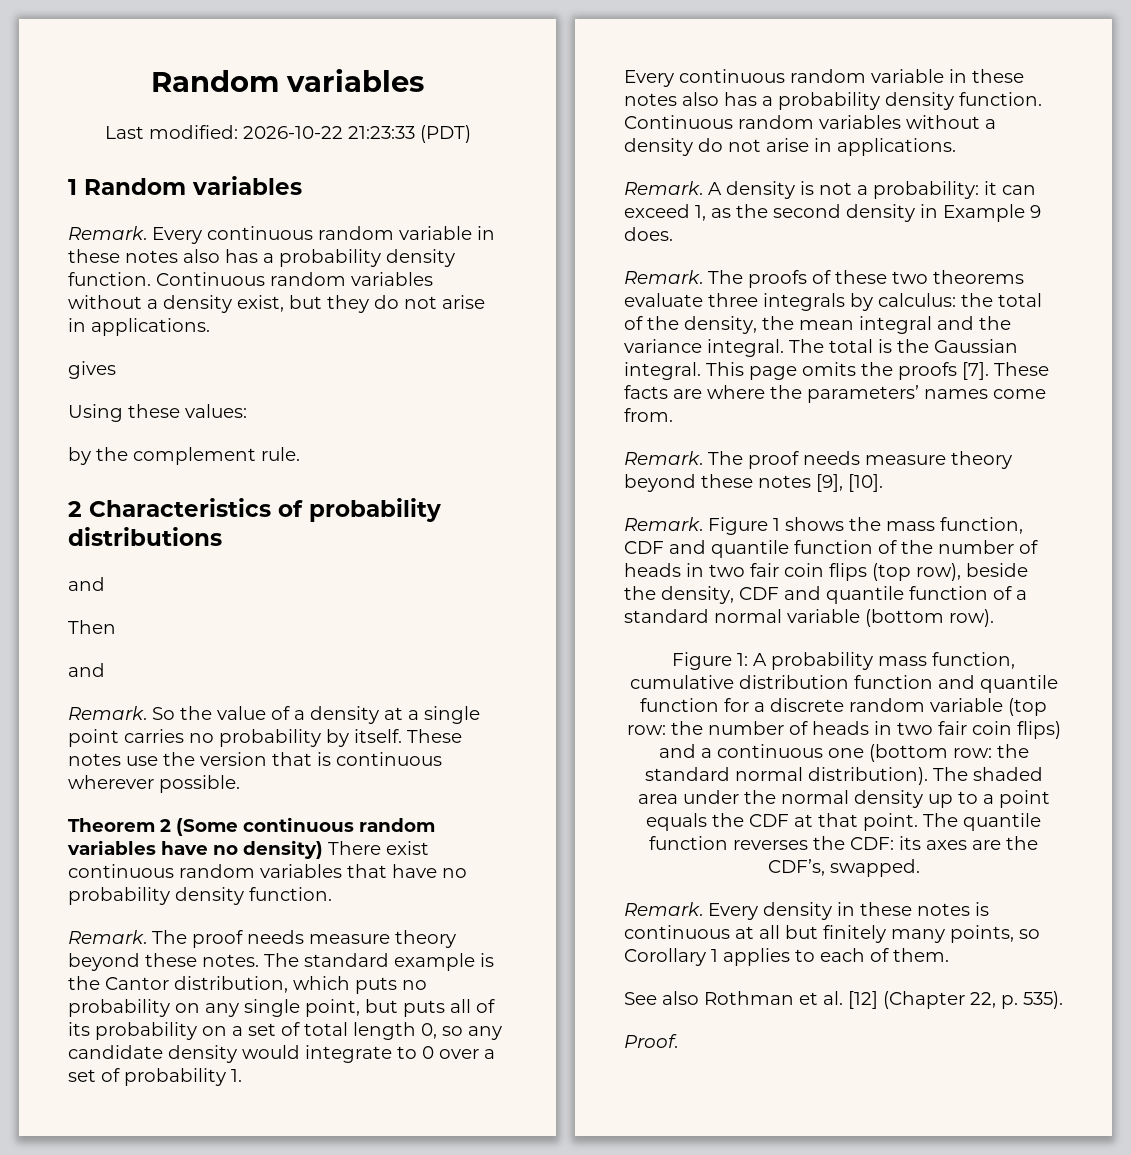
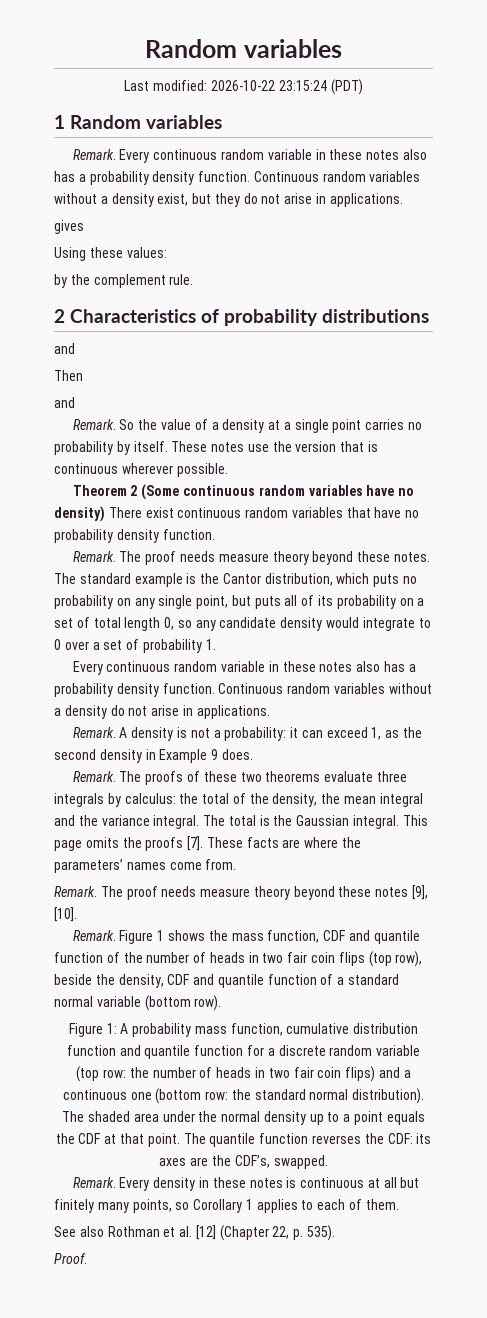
[347,126,415,139] 21:23:33 -> [278,80,327,91] 23:15:24

